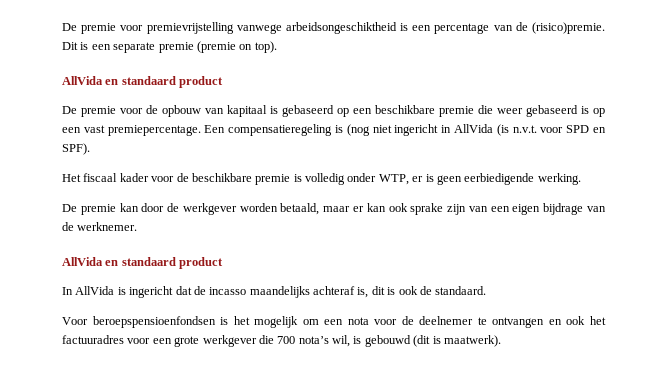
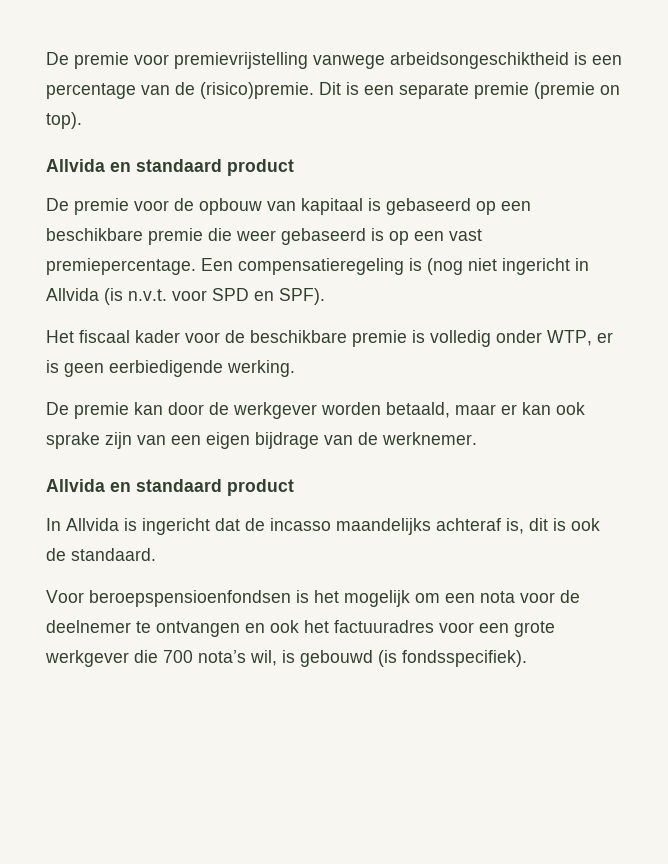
[62,76,103,85] AllVida -> [46,159,105,172] Allvida
[454,124,494,133] AllVida -> [46,288,99,301] Allvida
[62,257,103,266] AllVida -> [46,479,105,492] Allvida
[75,286,115,295] AllVida -> [66,518,119,531] Allvida
[413,335,501,347] (dit is maatwerk). -> [378,650,527,667] (is fondsspecifiek).

